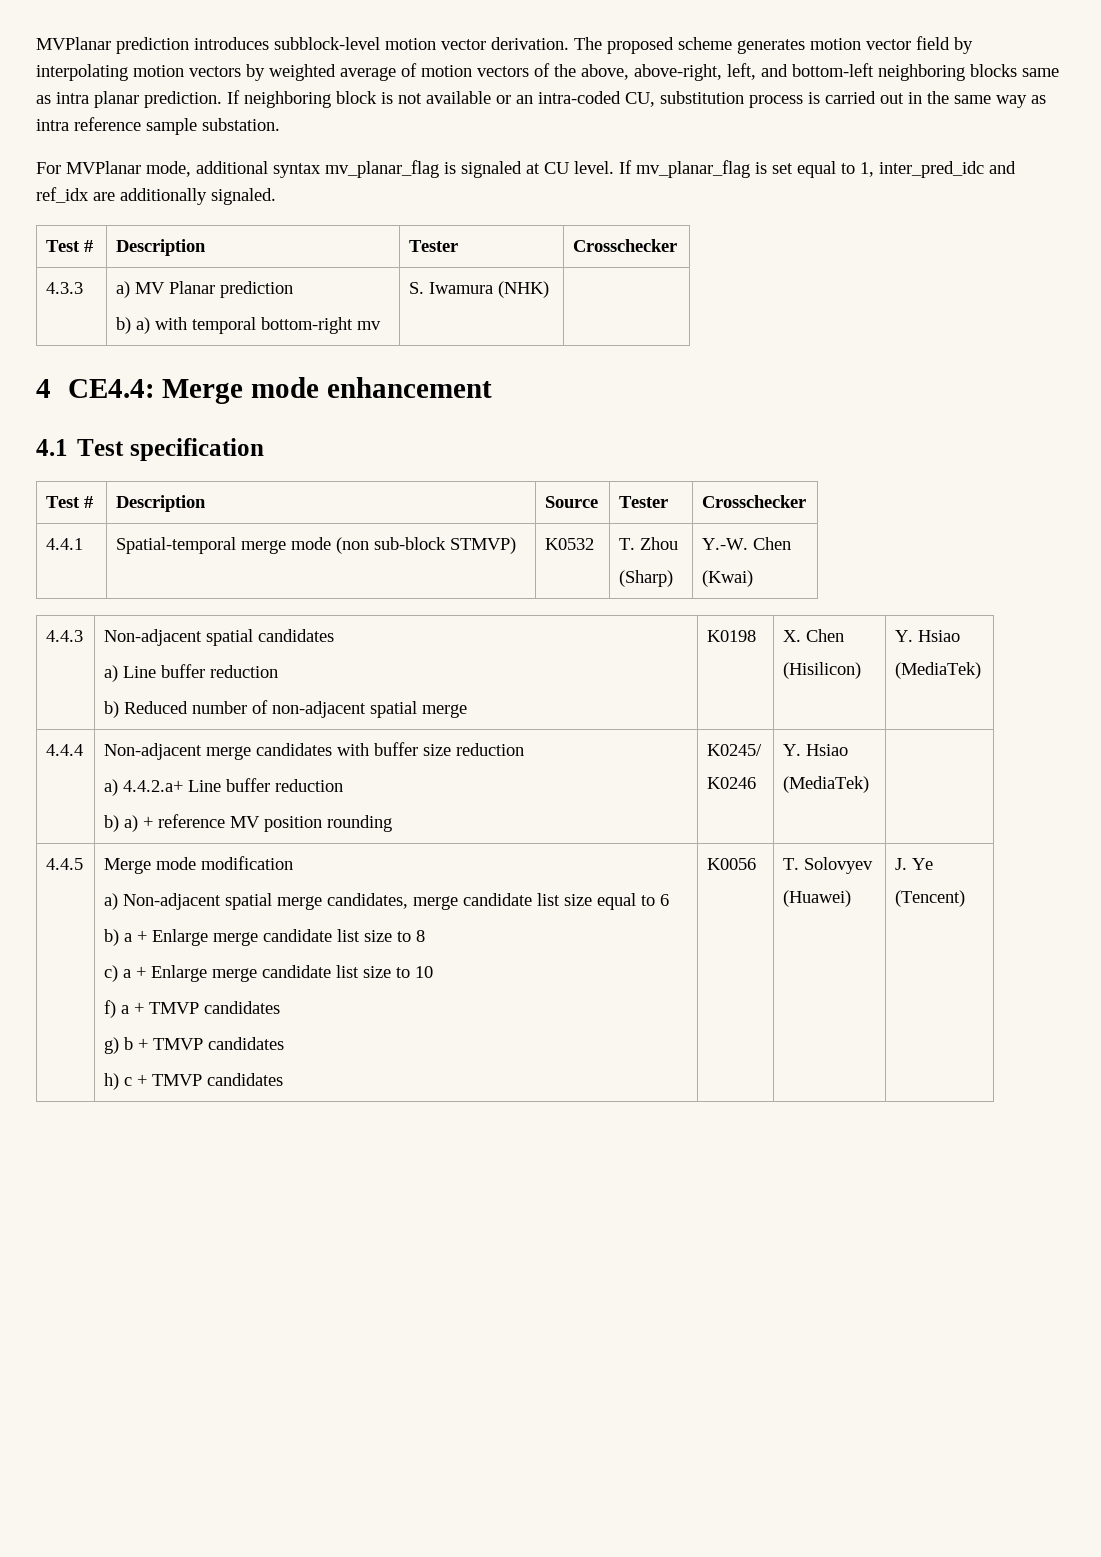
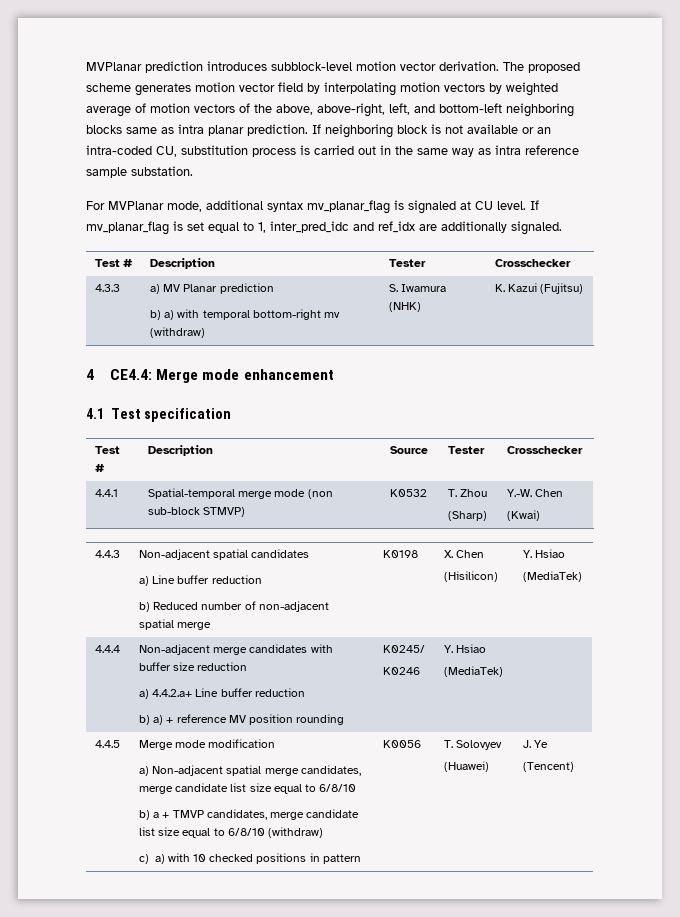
(382, 325) none -> [150,327,206,338] (withdraw)
(550, 289) none -> [495,283,584,294] K. Kazui (Fujitsu)
[660,894,670,906] 6 -> [318,784,356,792] 6/8/10
[152,929,426,946] [104,965,434,982] [104,1000,281,1018] [104,1037,285,1054] [104,1073,284,1090] Enlarge merge candidate list size to 8 // c) a + Enlarge merge candidate list size to 10 // f) a + TMVP candidates // g) b + TMVP candidates // h) c + TMVP candidates -> [172,809,359,820] [139,827,323,838] [139,853,361,864] TMVP candidates, merge candidate list size equal to 6/8/10 (withdraw) // c) a) with 10 checked positions in pattern

